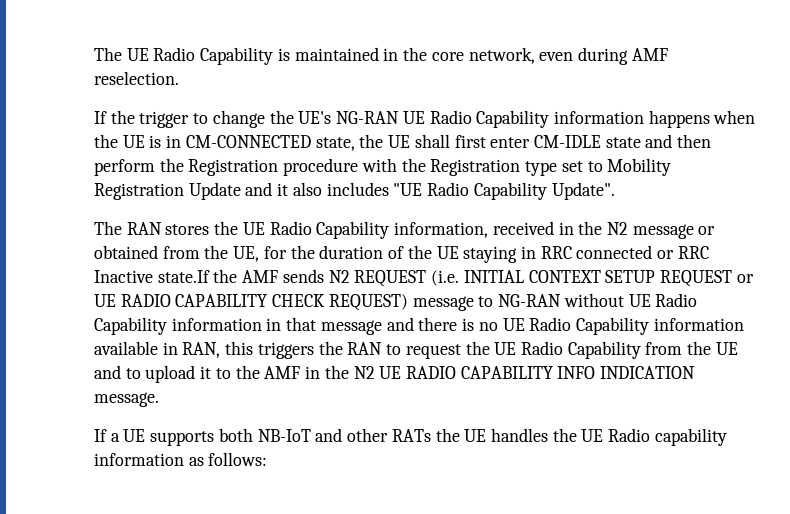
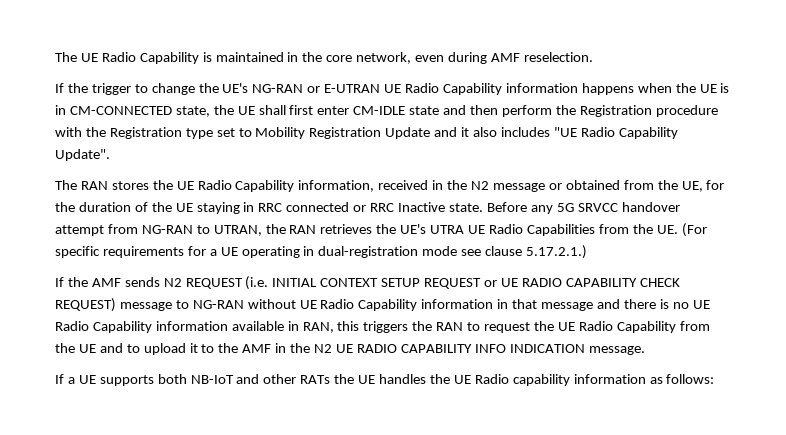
(400, 117) none -> [307,84,381,93] or E-UTRAN
[157,270,210,283] state.If -> [448,202,680,214] [55,223,707,237] [55,245,588,259] [55,277,64,287] state. Before any 5G SRVCC handover attempt from NG-RAN to UTRAN, the RAN retrieves the UE's UTRA UE Radio Capabilities from the UE. (For specific requirements for a UE operating in dual-registration mode see clause 5.17.2.1.) // If

